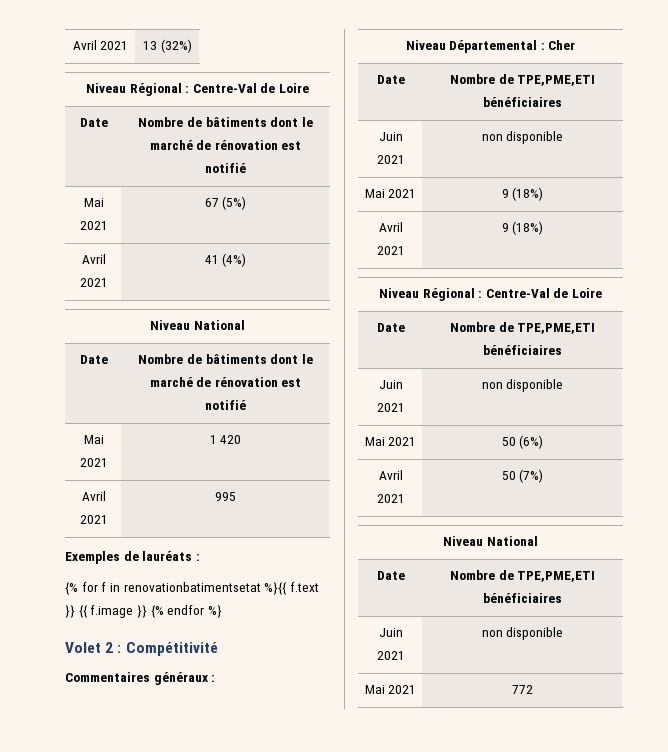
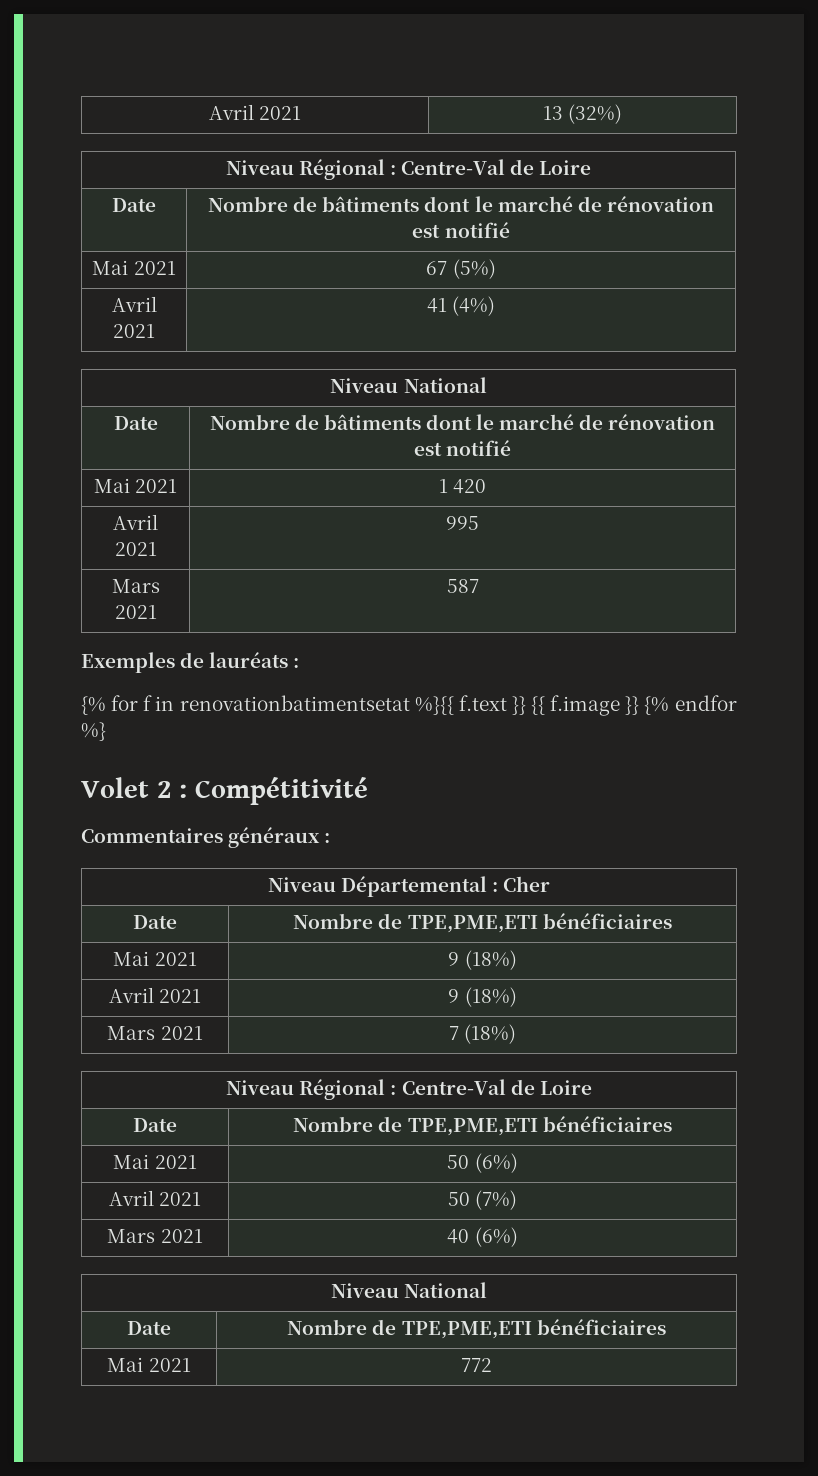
(236, 496) none -> [111,579,160,593] [114,605,157,619] [446,579,479,593] // Mars 2021 | 587
[378,132,403,141] [376,155,405,164] [481,131,564,144] // Juin 2021 | non disponible -> (672, 921) none
(544, 228) none -> [107,1026,203,1040] [448,1024,517,1044] // Mars 2021 | 7 (18%)
[378,380,403,389] [376,403,405,412] [481,379,564,392] // Juin 2021 | non disponible -> (672, 1124) none
(544, 476) none -> [107,1229,203,1243] [447,1227,518,1247] // Mars 2021 | 40 (6%)
[378,628,403,637] [376,651,405,660] [481,627,564,640] // Juin 2021 | non disponible -> (666, 1327) none

